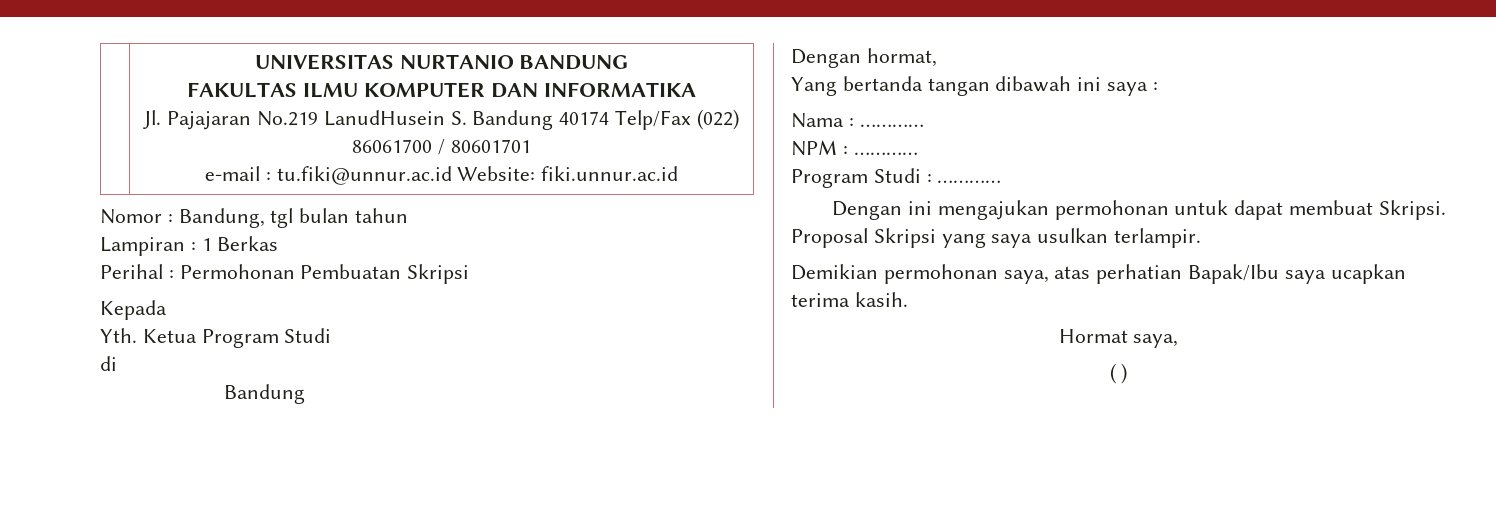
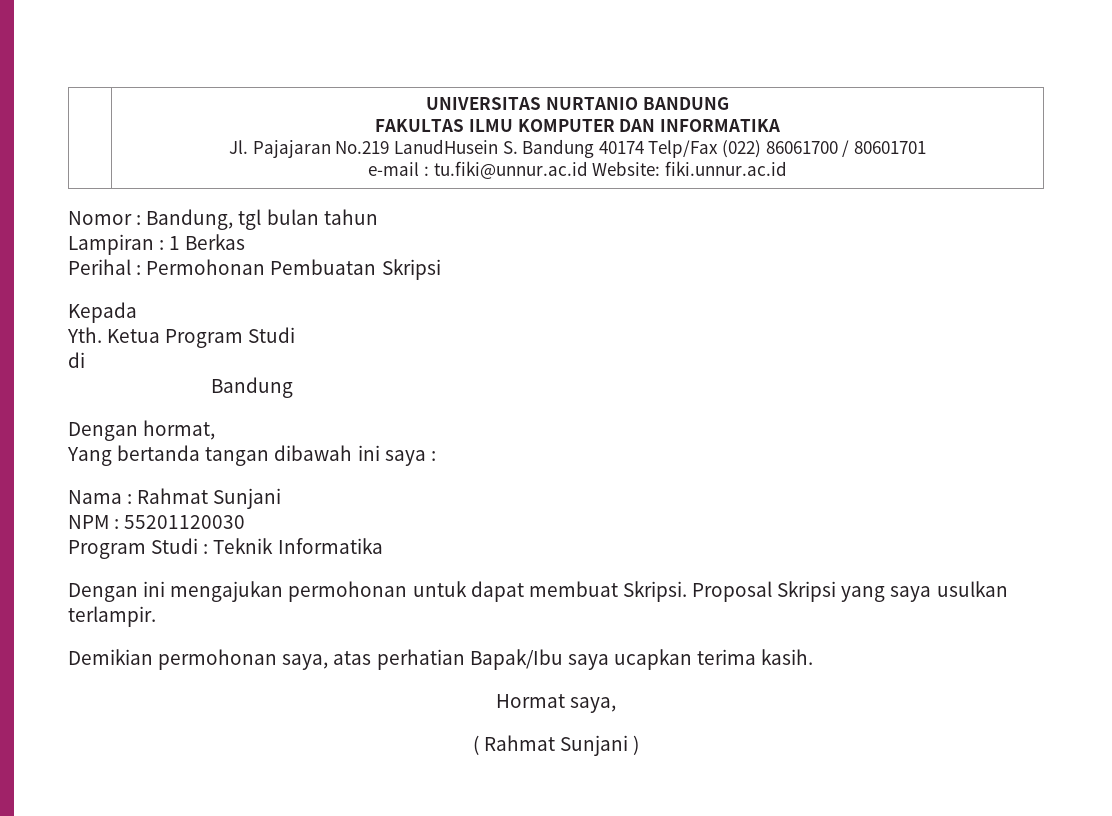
[859,124,924,127] ………… -> [137,488,282,509] Rahmat Sunjani
[853,152,918,155] ………… -> [124,515,246,529] 55201120030
[937,180,1002,183] ………… -> [213,538,383,554] Teknik Informatika
(1116, 373) none -> [483,735,629,756] Rahmat Sunjani

